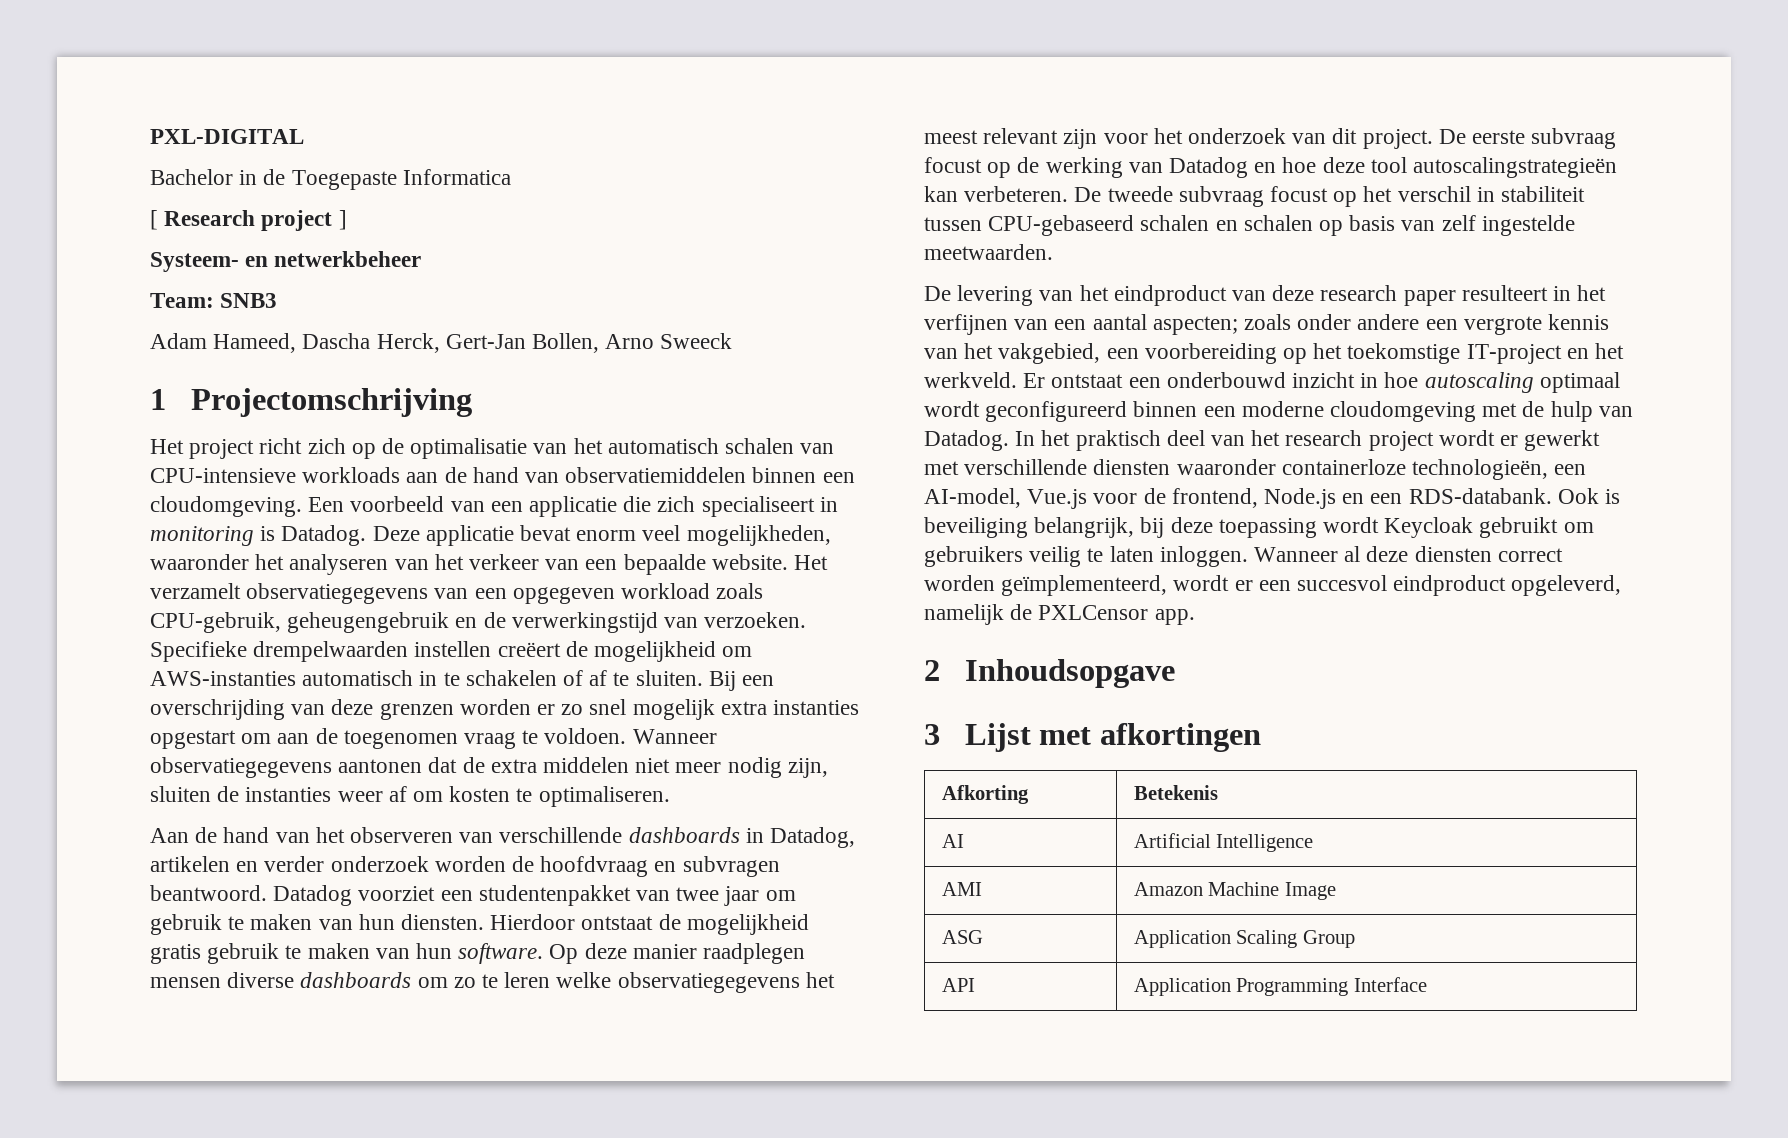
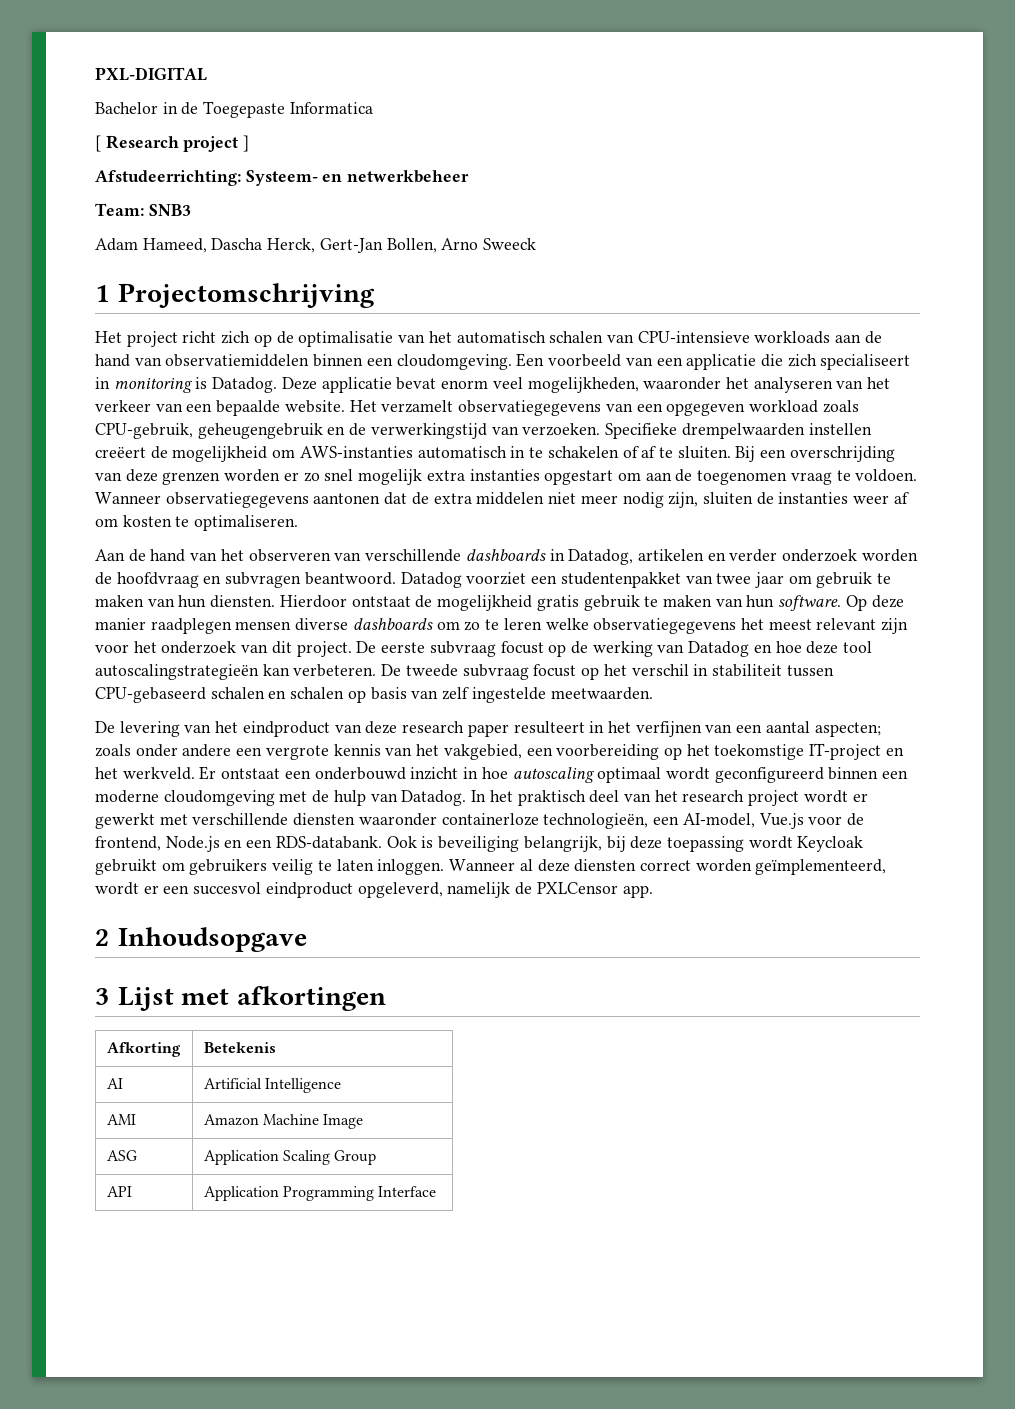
(347, 220) none -> [95,170,241,186] Afstudeerrichting:

